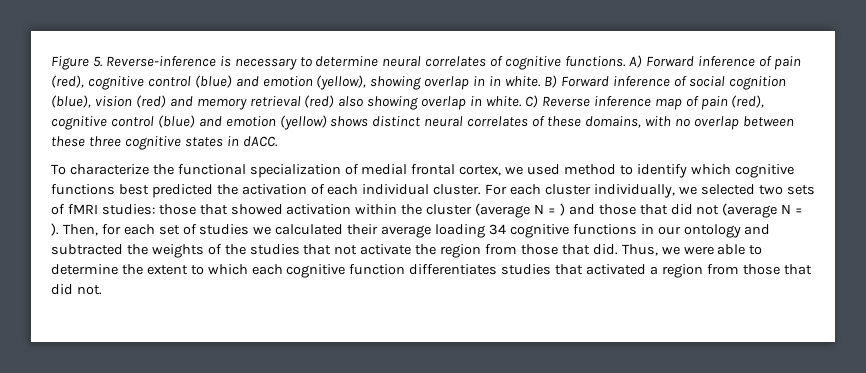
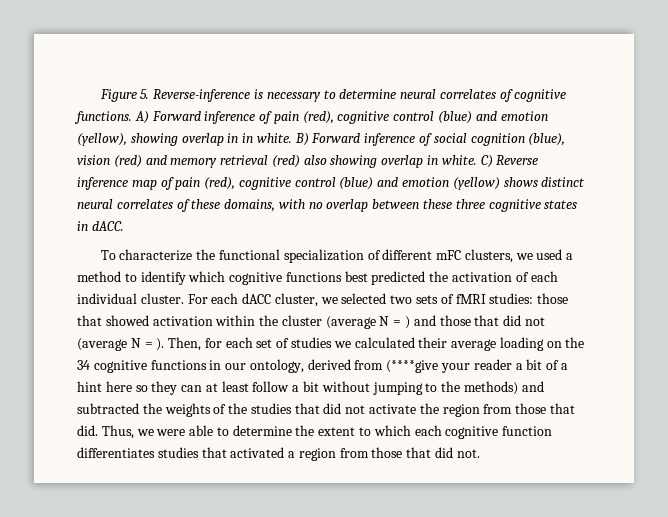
[361,164,502,176] medial frontal cortex, -> [382,249,513,263] different mFC clusters,
(561, 169) none -> [566,253,574,260] a
[545,184,675,198] cluster individually, -> [242,293,318,307] dACC cluster,
(486, 231) none -> [546,337,585,348] on the
[683,224,741,238] ontology -> [249,359,568,373] [77,381,518,395] ontology, derived from (****give your reader a bit of a hint here so they can at least follow a bit without jumping to the methods)
(332, 249) none -> [323,403,342,414] did

